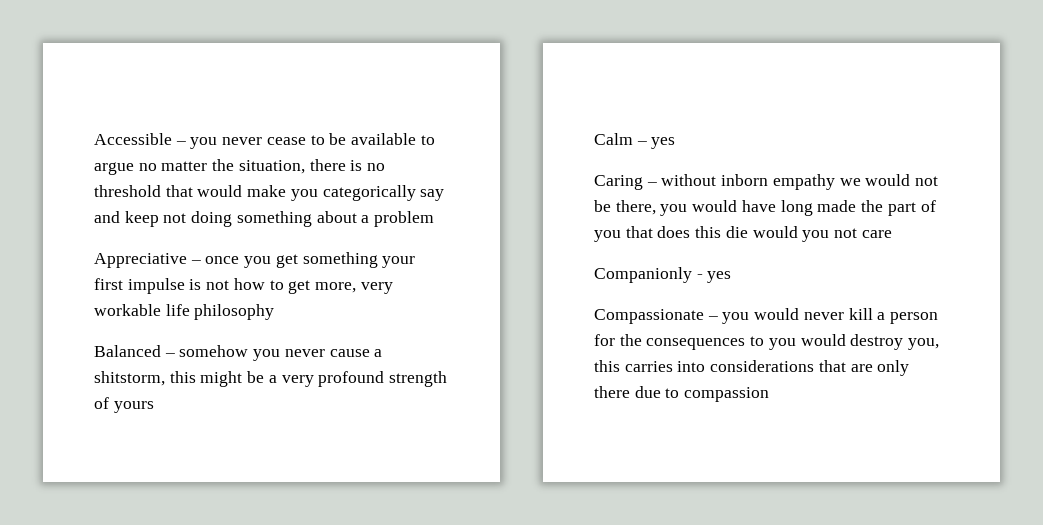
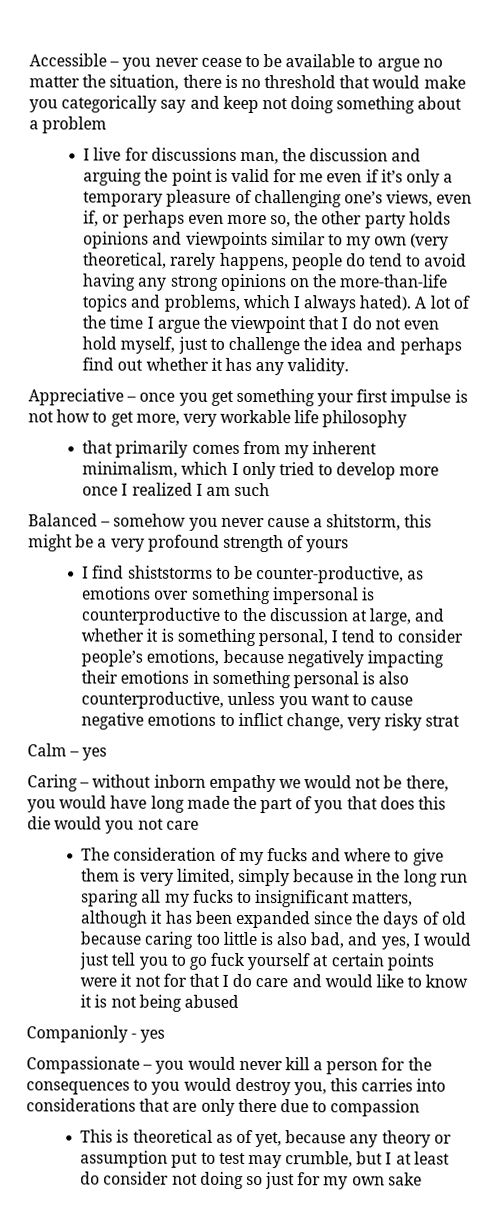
(435, 219) none -> [83,147,422,165] [83,168,454,187] [83,189,473,208] [83,210,451,229] [83,231,450,250] [83,252,468,271] [83,273,449,292] [82,294,470,313] [82,315,439,334] [82,336,462,355] [82,357,350,376] // I live for discussions man, the discussion and arguing the point is valid for me even if it’s only a temporary pleasure of challenging one’s views, even if, or perhaps even more so, the other party holds opinions and viewpoints similar to my own (very theoretical, rarely happens, people do tend to avoid having any strong opinions on the more-than-life topics and problems, which I always hated). A lot of the time I argue the viewpoint that I do not even hold myself, just to challenge the idea and perhaps find out whether it has any validity.
(275, 312) none -> [82,440,378,459] [82,461,440,480] [82,482,271,497] // that primarily comes from my inherent minimalism, which I only tried to develop more once I realized I am such
(154, 407) none -> [82,565,425,584] [82,586,375,605] [81,607,446,626] [81,628,463,647] [81,649,444,668] [81,670,410,689] [81,691,414,710] [81,712,461,731] // I find shiststorms to be counter-productive, as emotions over something impersonal is counterproductive to the discussion at large, and whether it is something personal, I tend to consider people’s emotions, because negatively impacting their emotions in something personal is also counterproductive, unless you want to cause negative emotions to inflict change, very risky strat
(892, 234) none -> [81,847,444,866] [81,868,468,887] [81,889,414,908] [81,910,467,929] [80,931,471,950] [79,952,434,971] [80,973,469,988] [80,994,239,1012] // The consideration of my fucks and where to give them is very limited, simply because in the long run sparing all my fucks to insignificant matters, although it has been expanded since the days of old because caring too little is also bad, and yes, I would just tell you to go fuck yourself at certain points were it not for that I do care and would like to know it is not being abused
(770, 394) none -> [80,1129,452,1148] [80,1150,450,1169] [80,1171,422,1190] // This is theoretical as of yet, because any theory or assumption put to test may crumble, but I at least do consider not doing so just for my own sake

